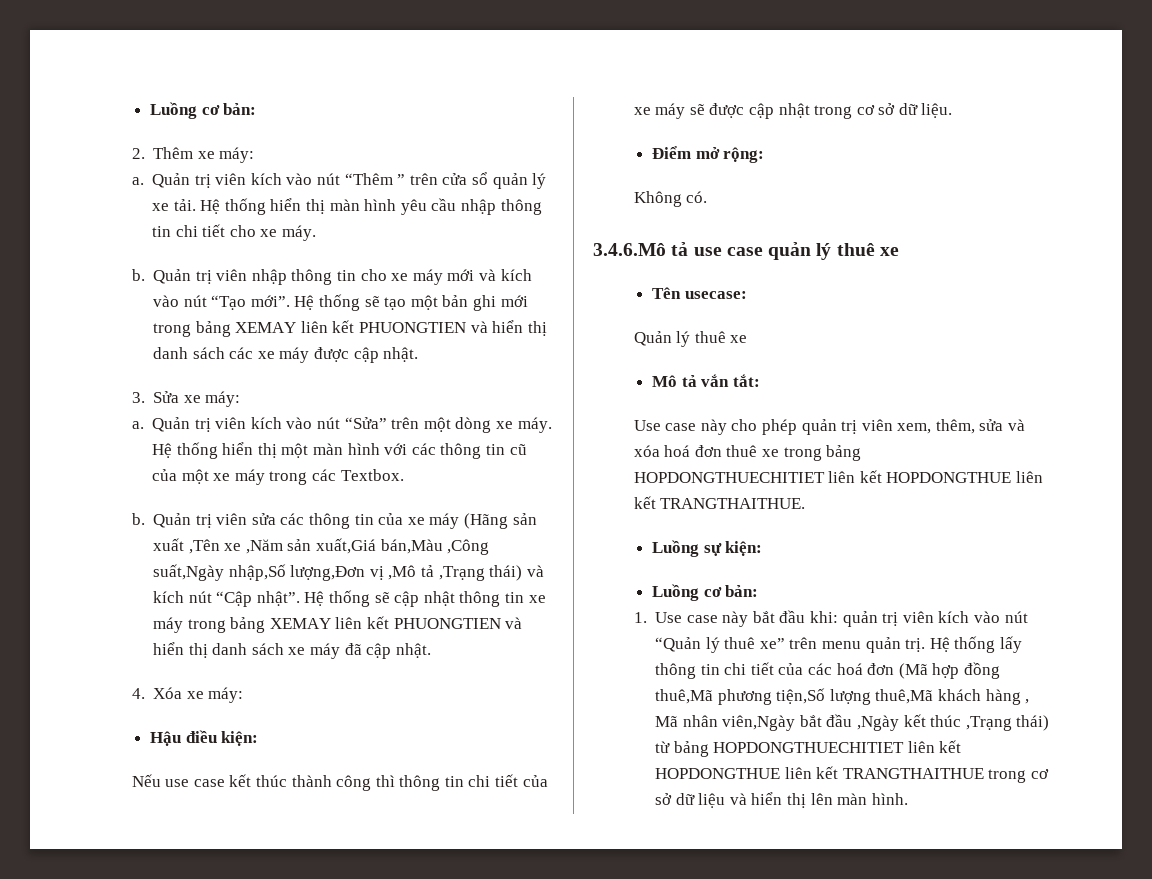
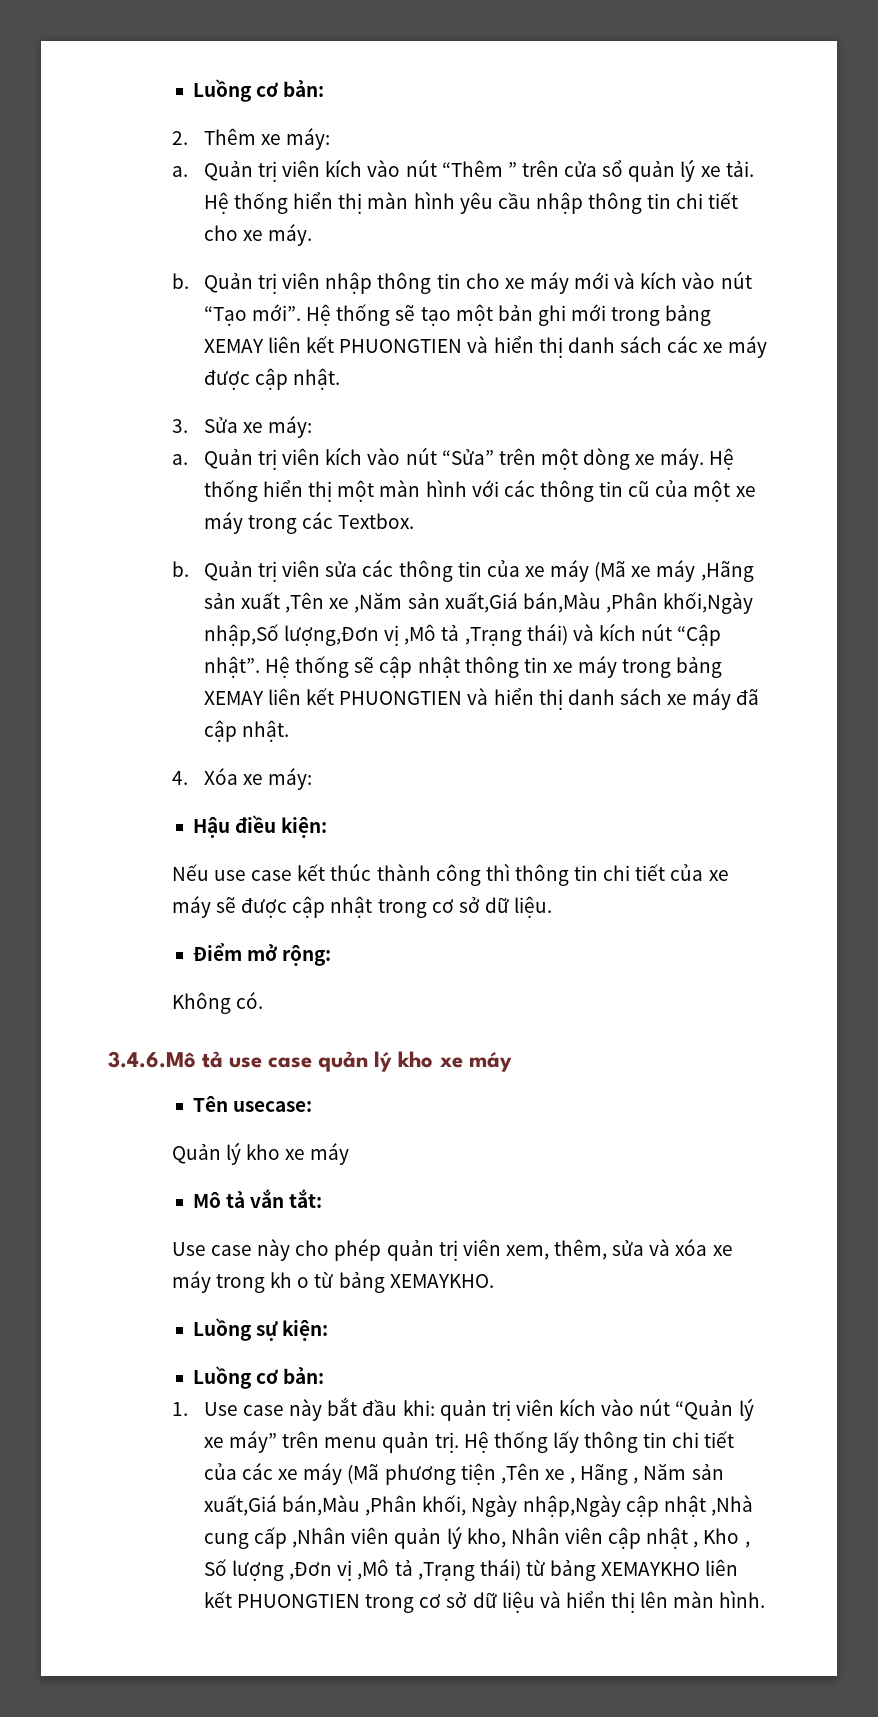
[463,513,508,529] (Hãng -> [594,560,754,582] (Mã xe máy ,Hãng
[447,539,490,555] [153,564,225,581] ,Công suất,Ngày -> [605,592,754,614] ,Phân khối,Ngày
[836,243,899,256] thuê xe -> [398,1051,512,1072] kho xe máy
[694,331,748,343] thuê xe -> [246,1143,350,1165] kho xe máy
[664,445,862,461] [633,470,1043,483] [633,496,806,509] hoá đơn thuê xe trong bảng HOPDONGTHUECHITIET liên kết HOPDONGTHUE liên kết TRANGTHAITHUE. -> [712,1245,733,1256] [171,1271,494,1293] xe máy trong kh o từ bảng XEMAYKHO.
[724,637,785,649] thuê xe” -> [203,1431,278,1453] xe máy”
[836,662,1000,679] [655,688,1030,705] [655,714,962,731] hoá đơn (Mã hợp đồng thuê,Mã phương tiện,Số lượng thuê,Mã khách hàng , Mã nhân viên,Ngày bắt đầu ,Ngày kết thúc -> [278,1463,724,1485] [203,1495,753,1517] [203,1526,750,1549] [203,1559,413,1581] xe máy (Mã phương tiện ,Tên xe , Hãng , Năm sản xuất,Giá bán,Màu ,Phân khối, Ngày nhập,Ngày cập nhật ,Nhà cung cấp ,Nhân viên quản lý kho, Nhân viên cập nhật , Kho , Số lượng ,Đơn vị ,Mô tả
[713,740,962,753] [655,766,984,779] HOPDONGTHUECHITIET liên kết HOPDONGTHUE liên kết TRANGTHAITHUE -> [601,1559,739,1576] [203,1591,361,1608] XEMAYKHO liên kết PHUONGTIEN

